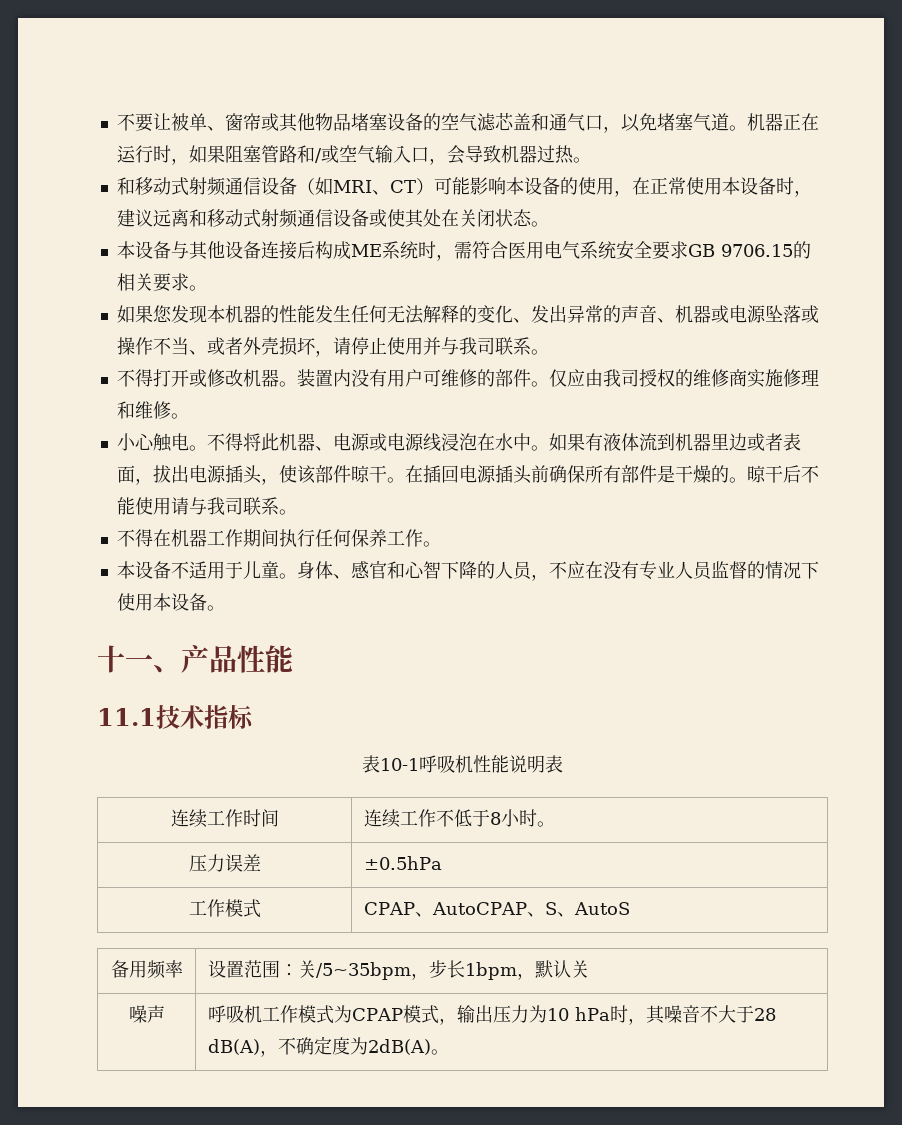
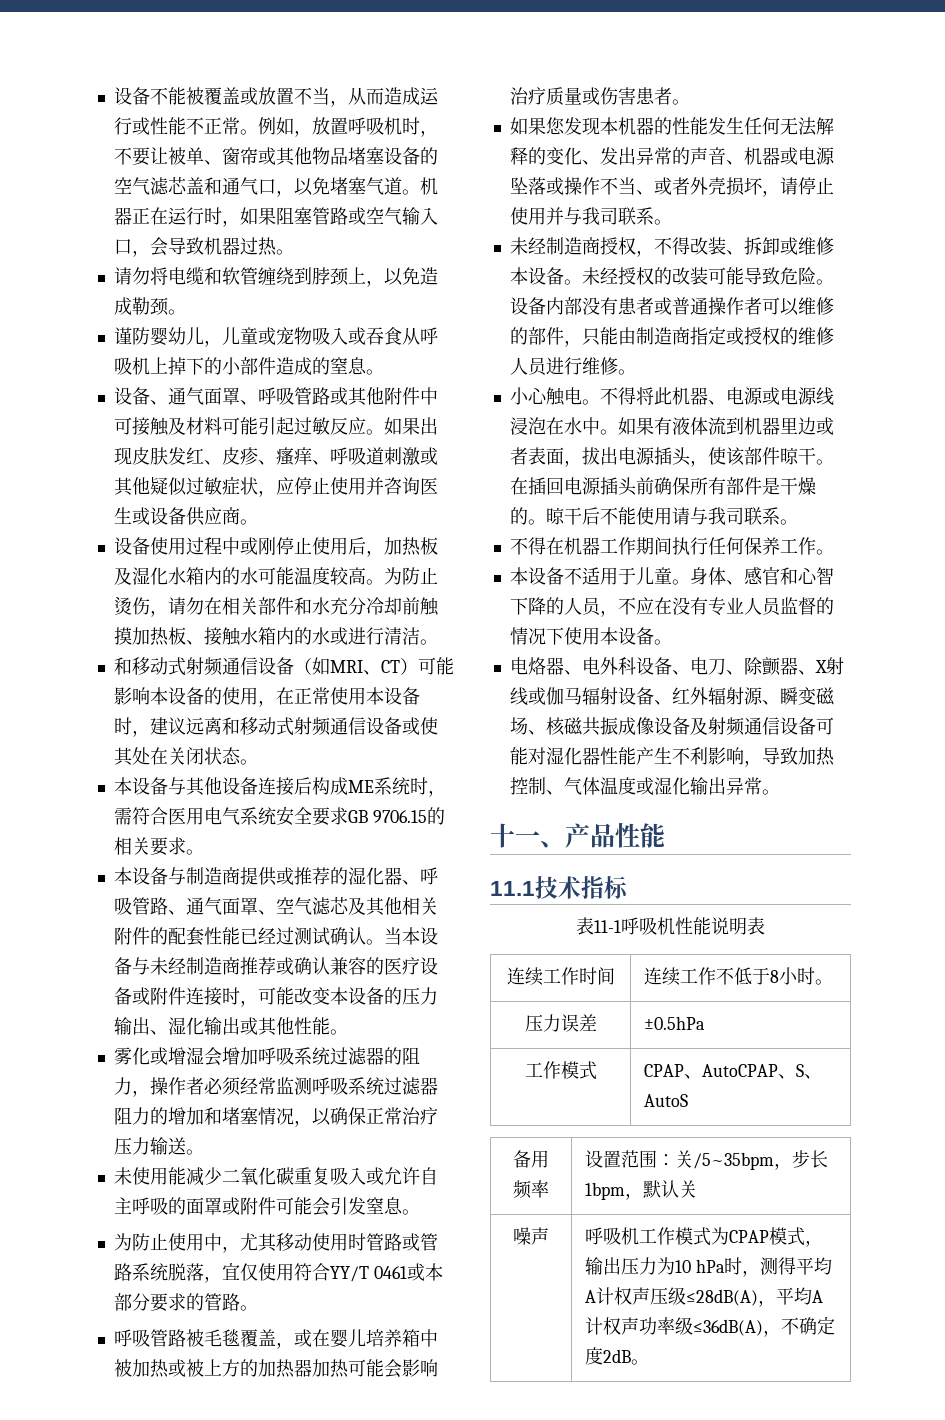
(116, 122) none -> [113,87,439,107] [113,117,438,137] 设备不能被覆盖或放置不当，从而造成运行或性能不正常。例如，放置呼吸机时，
[296,145,322,163] 和/ -> (348, 216) none
(591, 160) none -> [113,267,438,287] [113,297,186,316] [113,327,438,347] [113,357,384,375] [113,387,438,406] [113,417,438,436] [113,447,438,466] [113,476,438,497] [113,507,258,526] [113,537,438,557] [113,567,438,585] [113,597,439,617] [113,627,438,646] // 请勿将电缆和软管缠绕到脖颈上，以免造成勒颈。 // 谨防婴幼儿，儿童或宠物吸入或吞食从呼吸机上掉下的小部件造成的窒息。 // 设备、通气面罩、呼吸管路或其他附件中可接触及材料可能引起过敏反应。如果出现皮肤发红、皮疹、瘙痒、呼吸道刺激或其他疑似过敏症状，应停止使用并咨询医生或设备供应商。 // 设备使用过程中或刚停止使用后，加热板及湿化水箱内的水可能温度较高。为防止烫伤，请勿在相关部件和水充分冷却前触摸加热板、接触水箱内的水或进行清洁。
(207, 288) none -> [113,867,438,886] [113,897,438,916] [113,927,438,946] [113,957,438,975] [113,987,438,1007] [113,1017,348,1036] [113,1047,420,1066] [113,1077,438,1097] [113,1107,438,1127] [113,1137,204,1155] [113,1167,438,1186] [113,1197,420,1216] [113,1233,438,1253] [113,1263,443,1283] [113,1293,258,1312] [113,1329,438,1349] [113,1359,438,1378] [509,87,690,106] // 本设备与制造商提供或推荐的湿化器、呼吸管路、通气面罩、空气滤芯及其他相关附件的配套性能已经过测试确认。当本设备与未经制造商推荐或确认兼容的医疗设备或附件连接时，可能改变本设备的压力输出、湿化输出或其他性能。 // 雾化或增湿会增加呼吸系统过滤器的阻力，操作者必须经常监测呼吸系统过滤器阻力的增加和堵塞情况，以确保正常治疗压力输送。 // 未使用能减少二氧化碳重复吸入或允许自主呼吸的面罩或附件可能会引发窒息。 // 为防止使用中，尤其移动使用时管路或管路系统脱落，宜仅使用符合YY/T 0461或本部分要求的管路。 // 呼吸管路被毛毯覆盖，或在婴儿培养箱中被加热或被上方的加热器加热可能会影响治疗质量或伤害患者。
[116,369,819,388] [116,401,135,419] 不得打开或修改机器。装置内没有用户可维修的部件。仅应由我司授权的维修商实施修理和 -> [509,237,834,257] [509,267,834,285] [509,297,834,316] [509,326,834,347] [509,357,582,376] 未经制造商授权，不得改装、拆卸或维修本设备。未经授权的改装可能导致危险。设备内部没有患者或普通操作者可以维修的部件，只能由制造商指定或授权的维修人员进行
(225, 608) none -> [509,656,844,676] [509,687,835,706] [509,717,834,736] [509,747,835,767] [509,777,780,795] // 电烙器、电外科设备、电刀、除颤器、X射线或伽马辐射设备、红外辐射源、瞬变磁场、核磁共振成像设备及射频通信设备可能对湿化器性能产生不利影响，导致加热控制、气体温度或湿化输出异常。
[380,758,419,771] 10-1 -> [594,920,621,933] 11-1
[645,1005,776,1024] [207,1039,260,1055] 其噪音不大于28 dB(A) -> [759,1257,832,1275] [585,1287,824,1307] [585,1317,764,1336] 测得平均A计权声压级≤28dB(A)，平均A计权声功率级≤36dB(A)
[349,1037,431,1055] 为2dB(A) -> [603,1349,632,1363] 2dB

